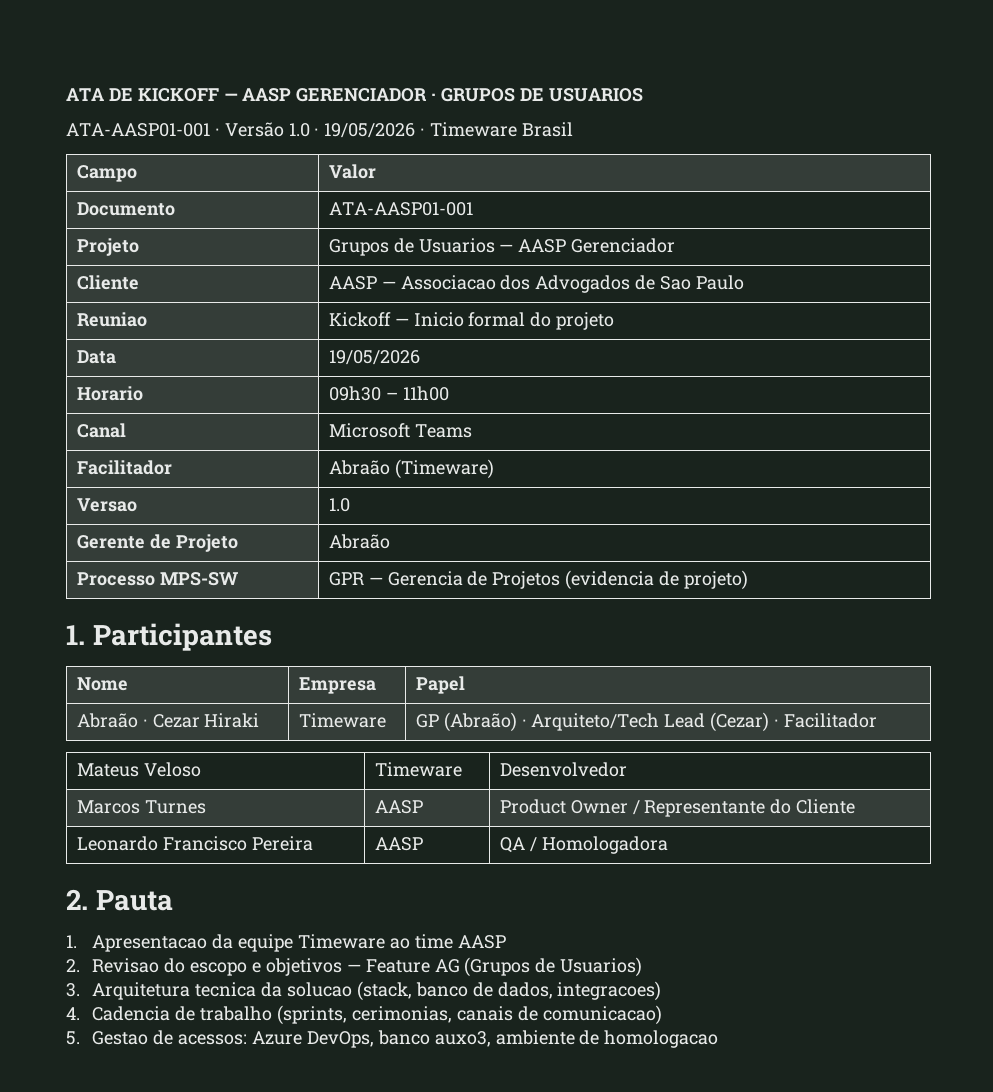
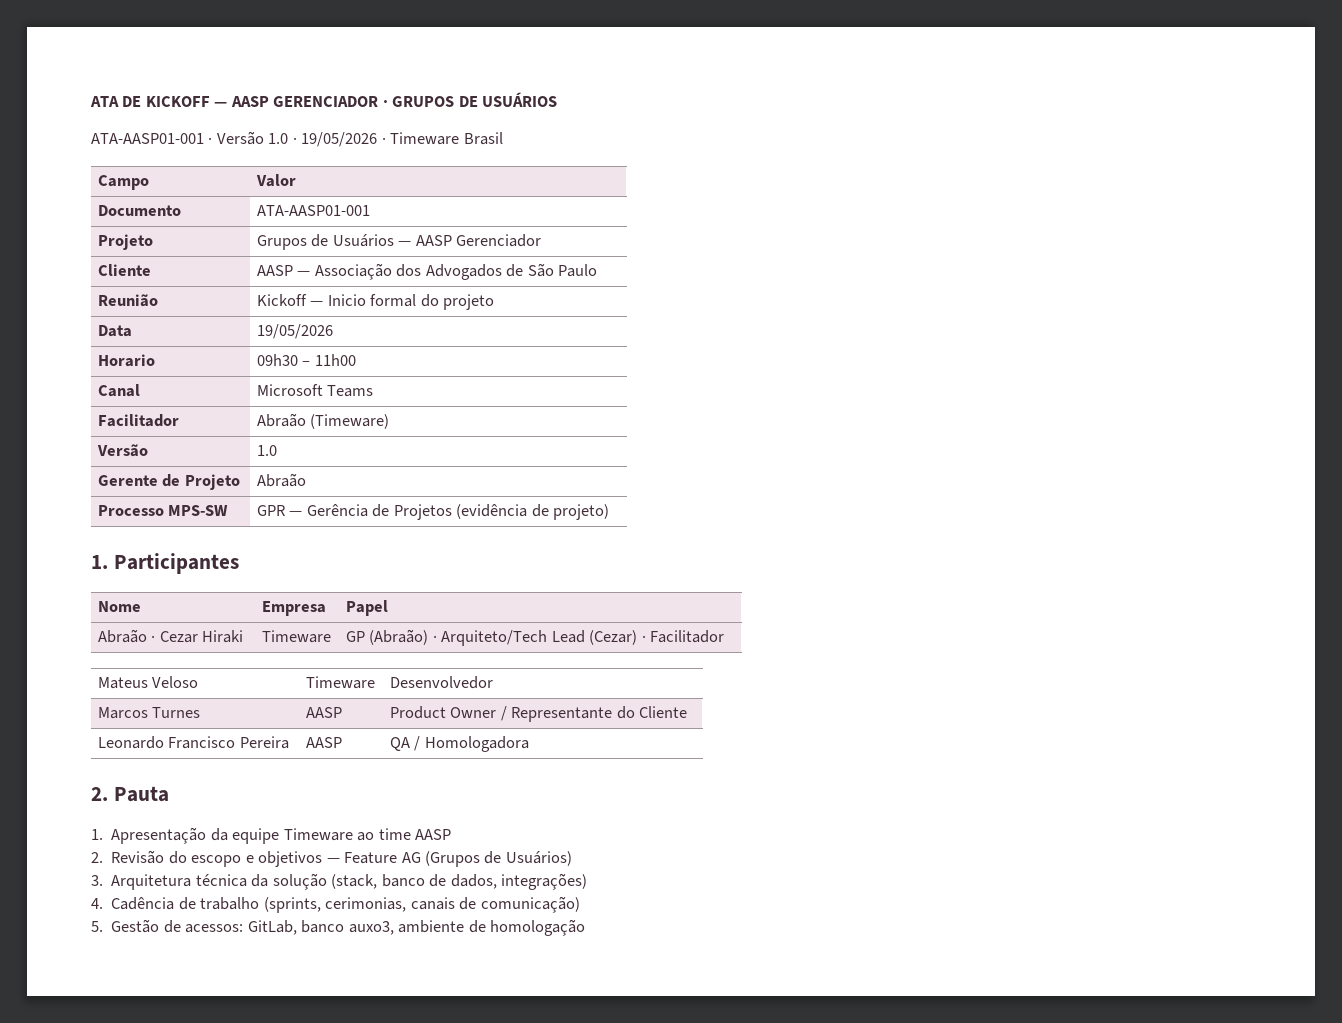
[548,88,643,102] USUARIOS -> [482,92,558,107] USUÁRIOS
[418,238,495,253] Usuarios -> [332,234,394,247] Usuários
[400,275,496,290] Associacao -> [314,263,392,280] Associação
[659,276,691,290] Sao -> [527,263,554,277] São
[76,312,147,327] Reuniao -> [97,294,158,307] Reunião
[76,498,137,512] Versao -> [96,444,148,457] Versão
[387,571,463,586] Gerencia -> [306,504,368,517] Gerência
[565,570,655,590] (evidencia -> [456,504,528,519] (evidência
[92,935,208,952] Apresentacao -> [111,827,207,844] Apresentação
[92,958,160,973] Revisao -> [111,850,165,864] Revisão
[560,957,643,977] Usuarios) -> [505,851,572,866] Usuários)
[195,982,353,997] tecnica da solucao -> [195,873,327,890] técnica da solução
[557,981,662,1001] integracoes) -> [501,873,588,890] integrações)
[92,1006,171,1021] Cadencia -> [111,897,175,910] Cadência
[542,1005,662,1025] comunicacao) -> [480,896,580,913] comunicação)
[92,1031,149,1045] Gestao -> [111,919,160,933] Gestão
[252,1031,374,1048] Azure DevOps, -> [247,920,297,935] GitLab,
[604,1030,719,1048] homologacao -> [490,919,586,936] homologação

